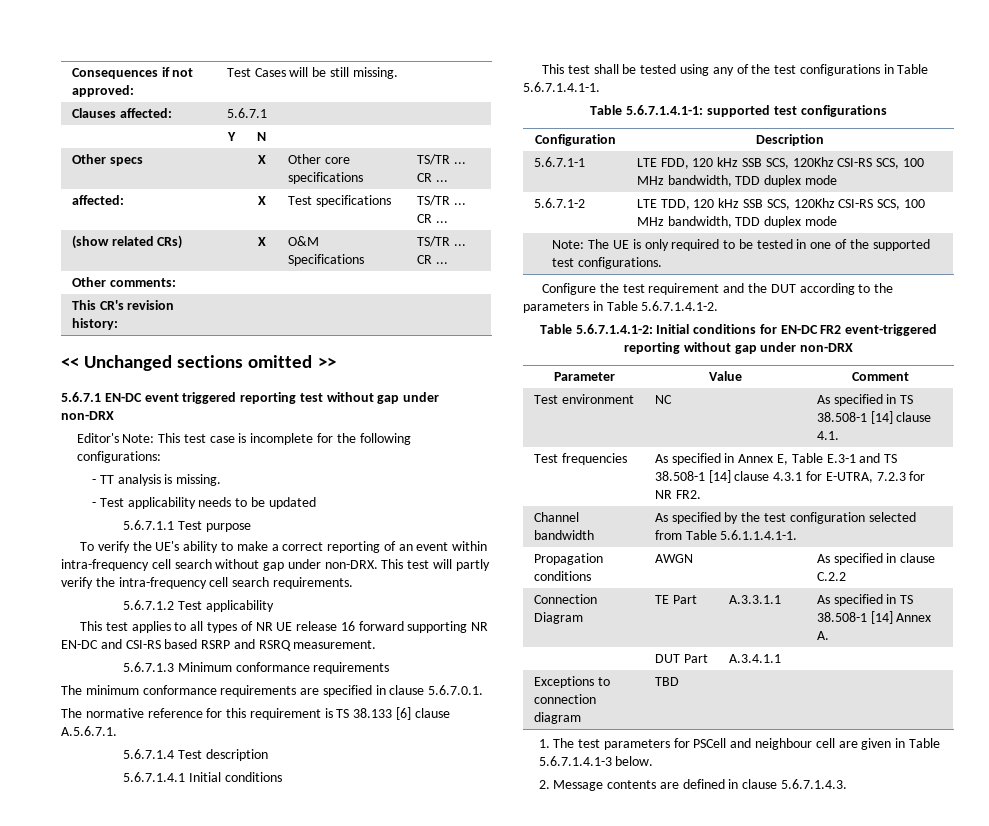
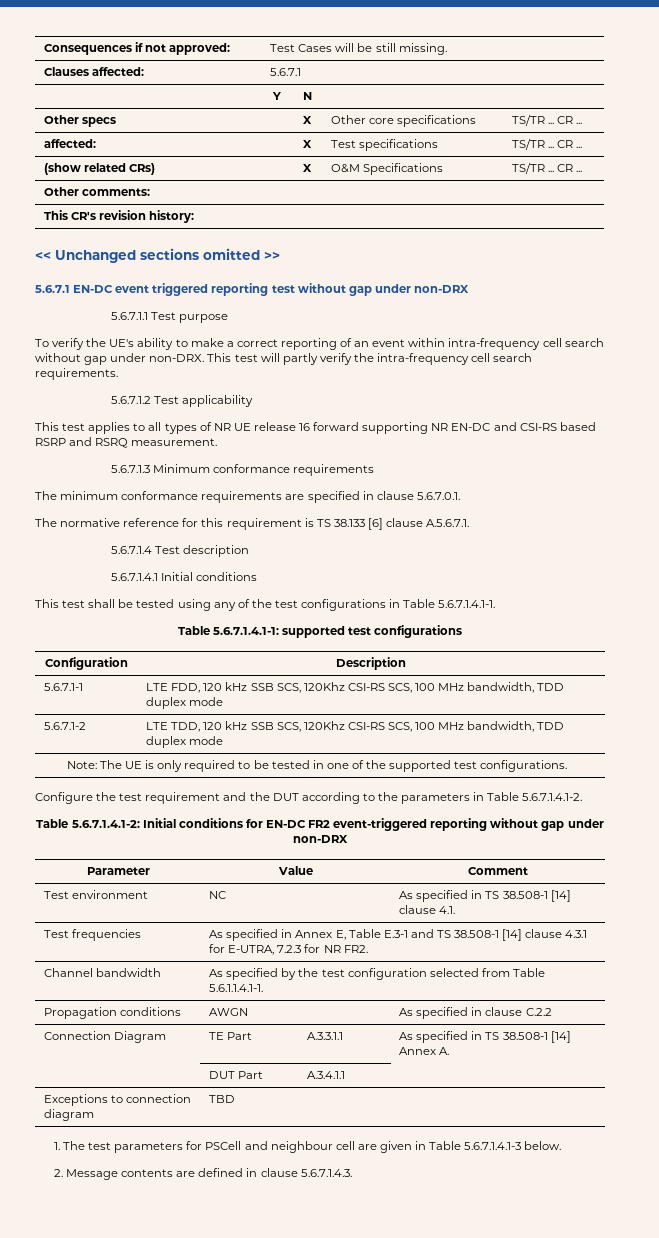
[76,433,411,445] [76,451,161,463] [92,474,222,486] [92,497,316,509] // Editor's Note: This test case is incomplete for the following configurations: // - TT analysis is missing. // - Test applicability needs to be updated -> (469, 289) none

